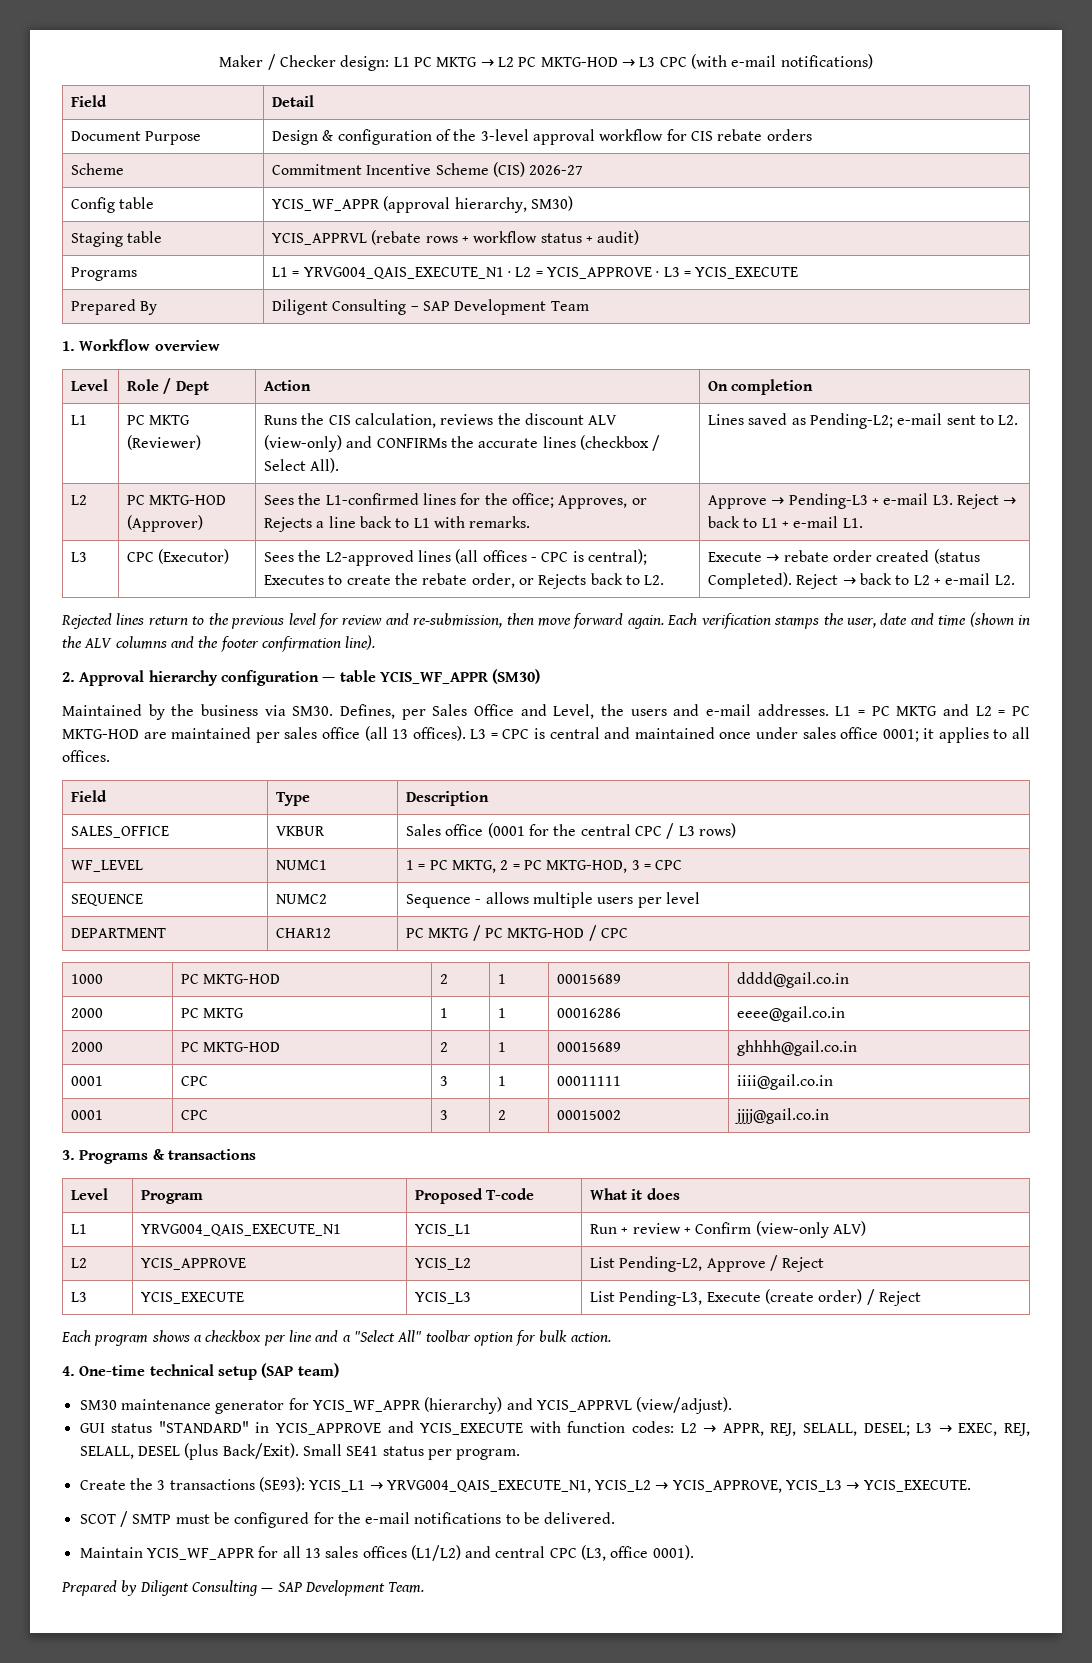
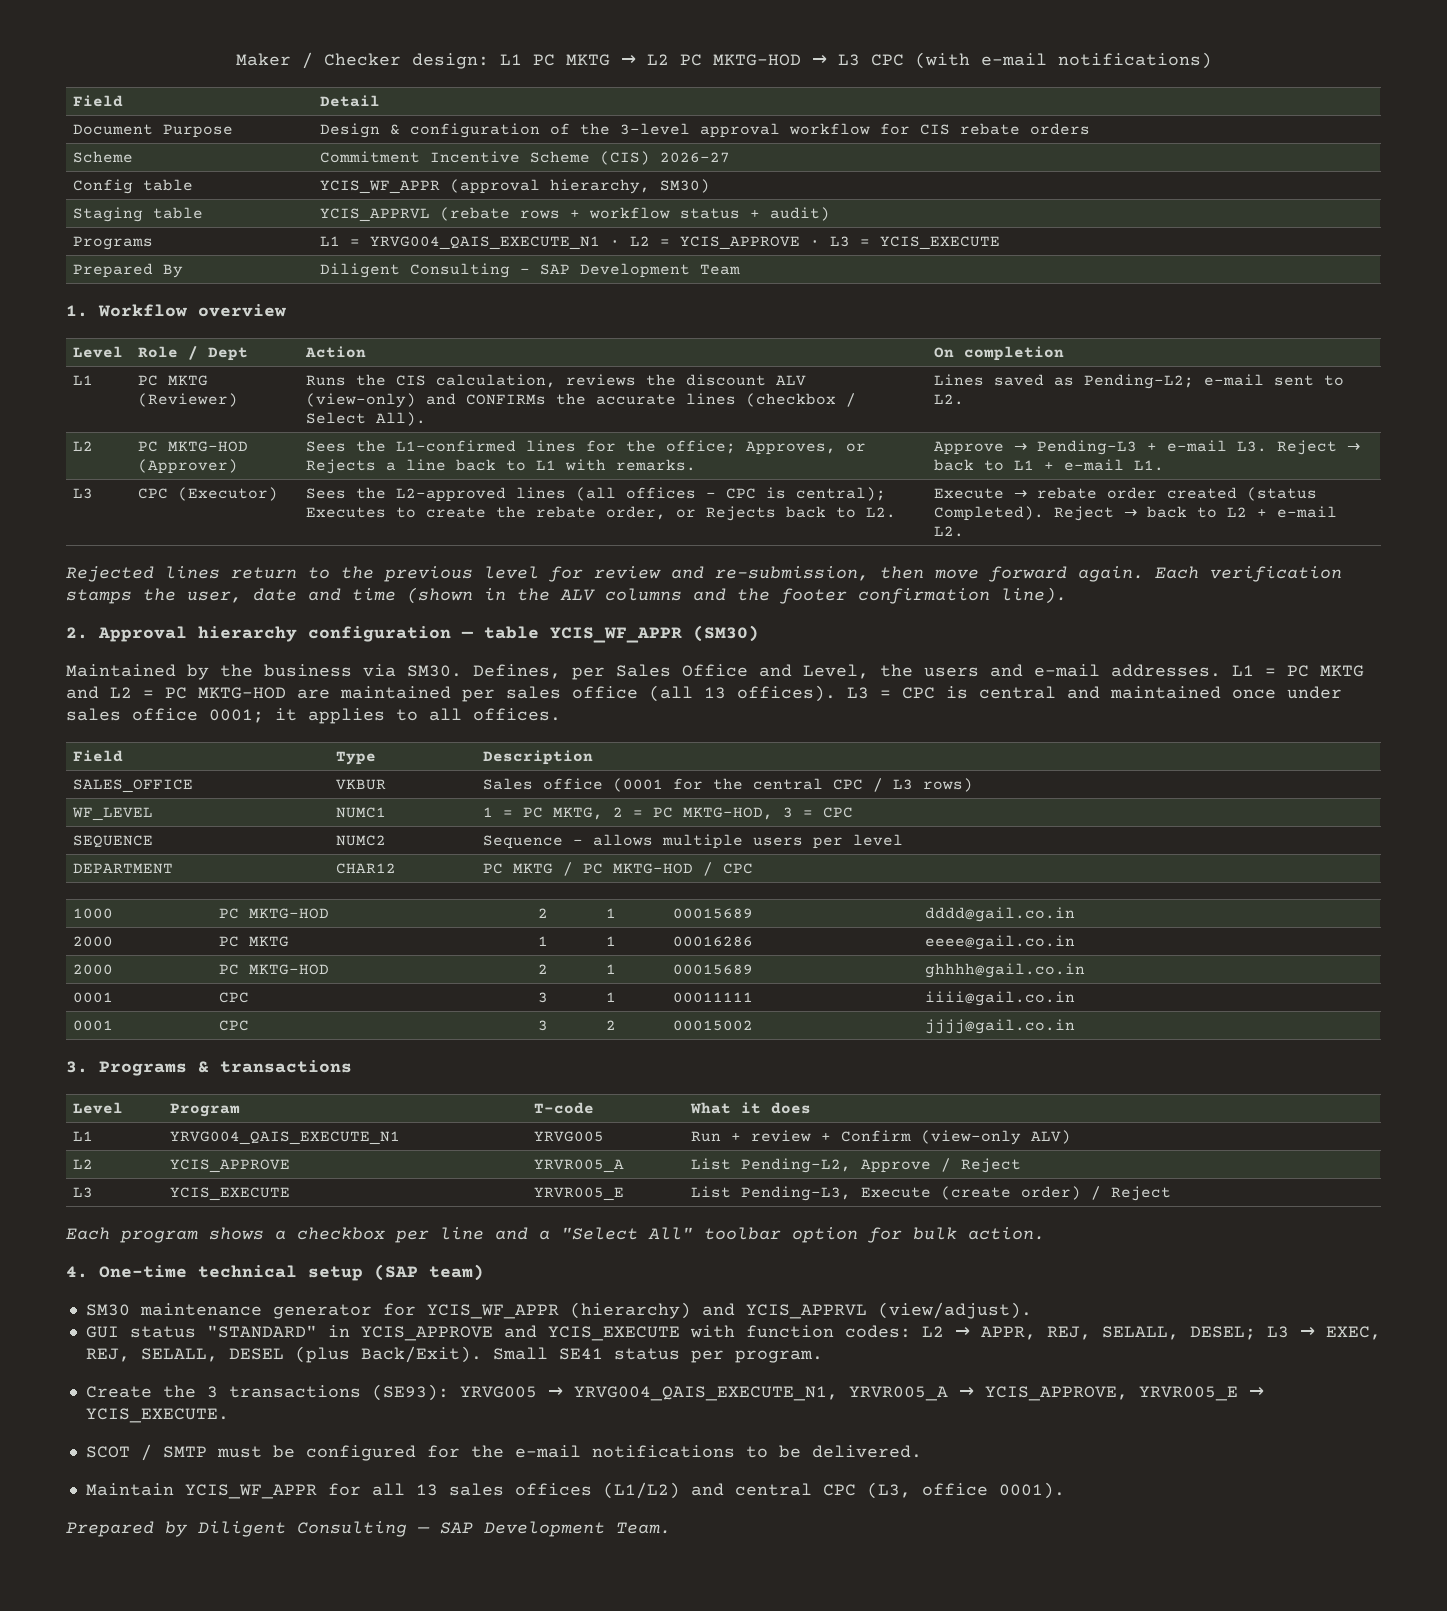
[415,1188,484,1204] Proposed -> (241, 1110) none
[415,1224,472,1236] YCIS_L1 -> [534,1131,605,1142] YRVG005
[415,1258,472,1270] YCIS_L2 -> [534,1159,625,1173] YRVR005_A
[415,1292,472,1304] YCIS_L3 -> [534,1187,625,1201] YRVR005_E
[309,1480,366,1492] YCIS_L1 -> [459,1386,537,1398] YRVG005
[595,1480,652,1492] YCIS_L2 -> [848,1386,948,1401] YRVR005_A
[786,1480,843,1492] YCIS_L3 -> [1138,1386,1238,1401] YRVR005_E

